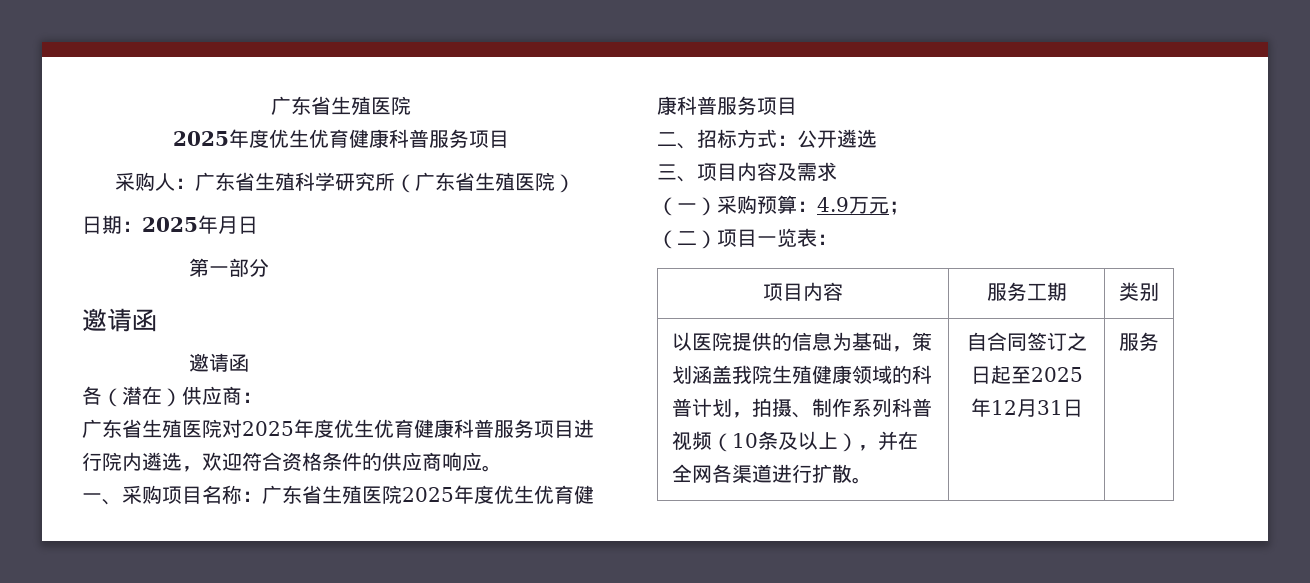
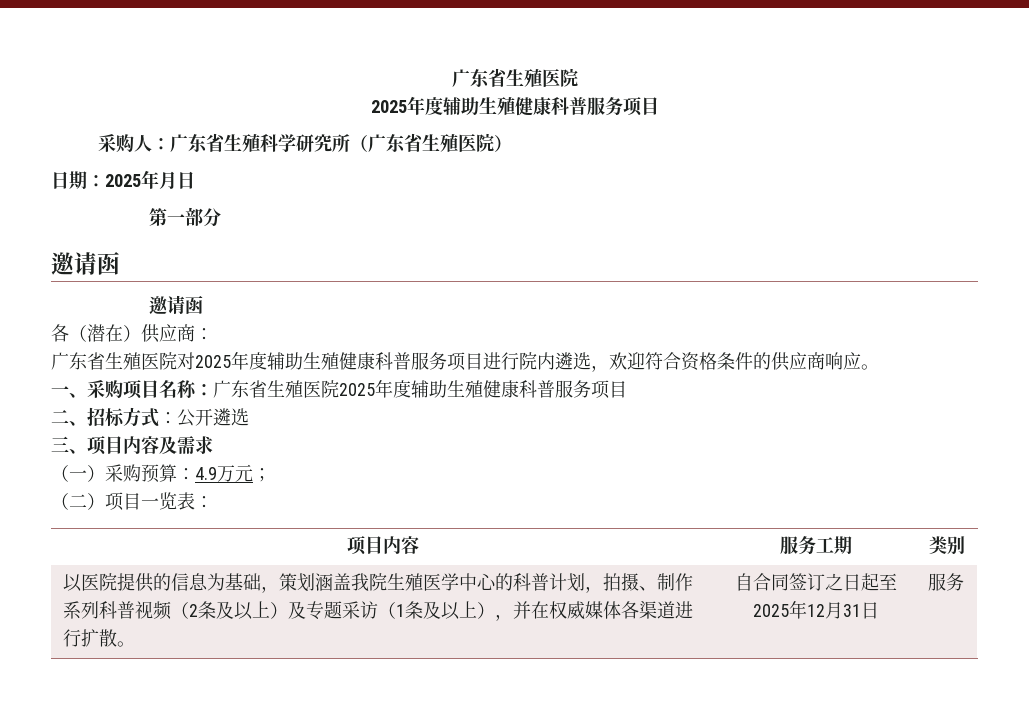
[268,129,349,148] 优生优育 -> [442,97,515,115] 辅助生殖
[334,419,414,438] 优生优育 -> [267,352,339,370] 辅助生殖
[494,485,574,504] 优生优育 -> [411,380,483,398] 辅助生殖
[811,365,892,384] 健康领域 -> [422,573,496,591] 医学中心
[731,433,758,448] 10 -> [188,601,405,620] 2条及以上）及专题采访（1
[671,464,712,483] 全网 -> [548,601,621,620] 权威媒体

